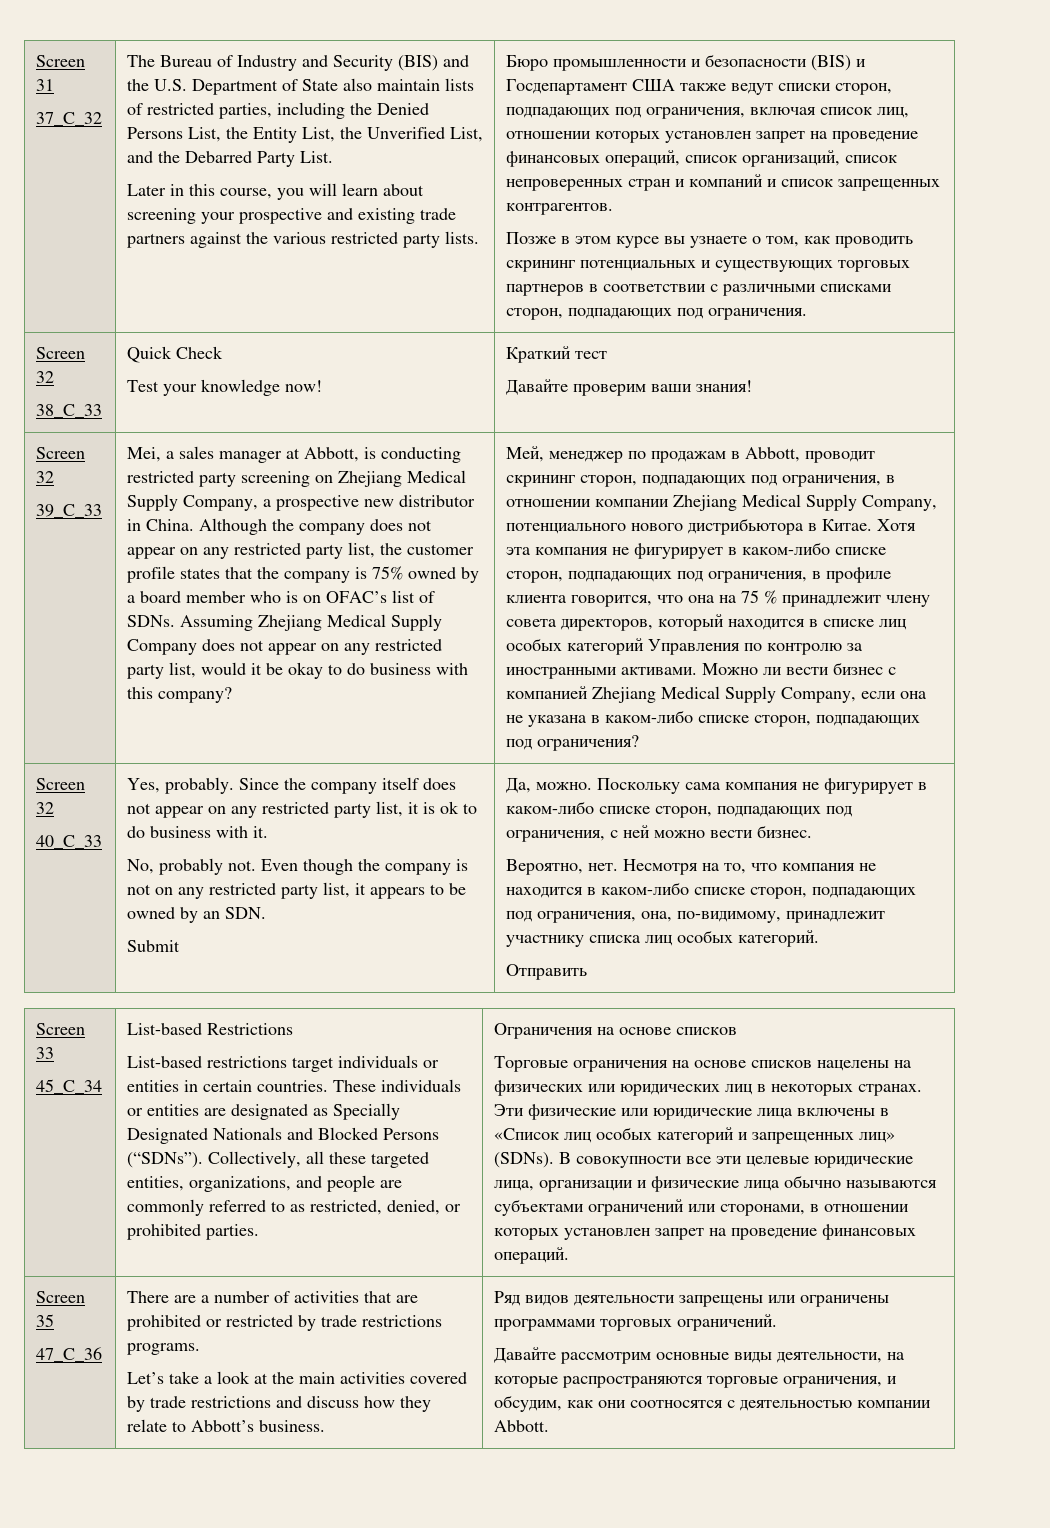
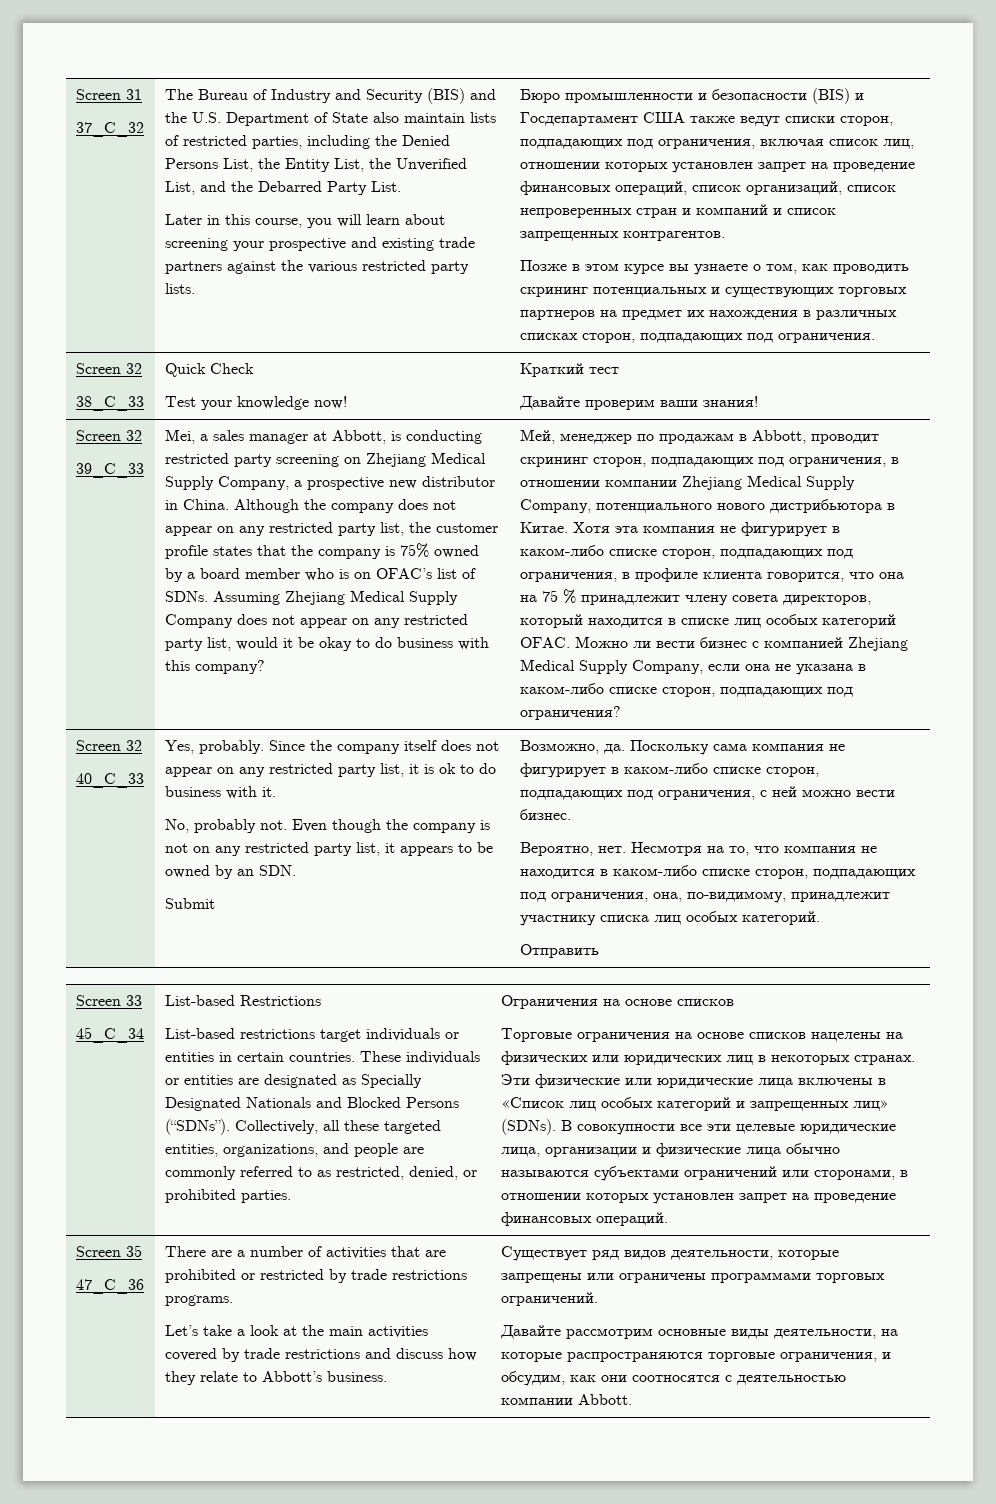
[588,284,892,296] в соответствии с различными списками -> [600,309,898,320] [520,333,579,340] на предмет их нахождения в различных списках
[647,639,863,655] [505,667,697,679] Управления по контролю за иностранными активами. -> [520,637,571,648] OFAC.
[505,778,592,793] Да, можно. -> [520,740,626,754] Возможно, да.
[493,1291,675,1306] Ряд видов деятельности -> [501,1246,840,1261] Существует ряд видов деятельности, которые

